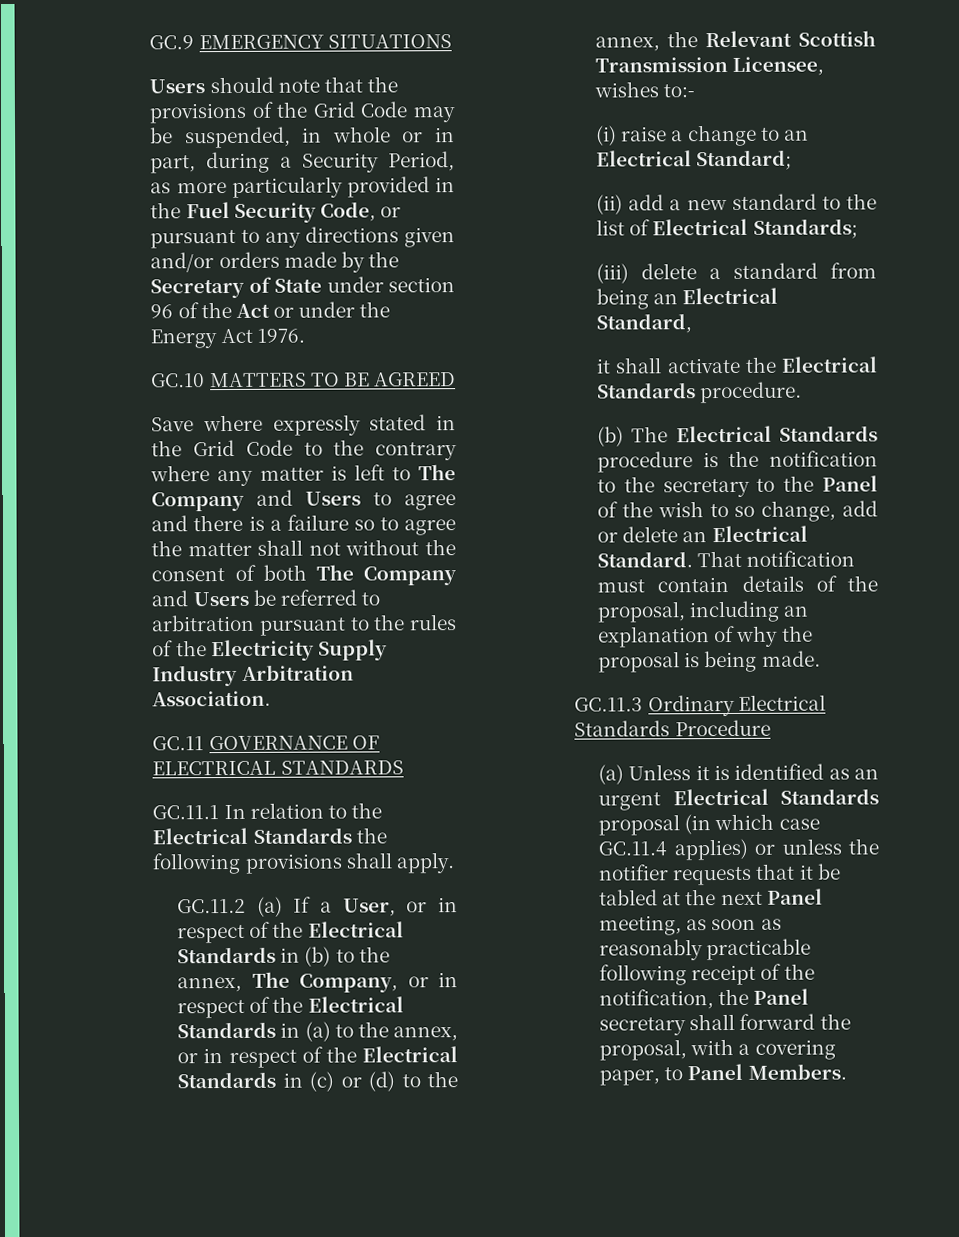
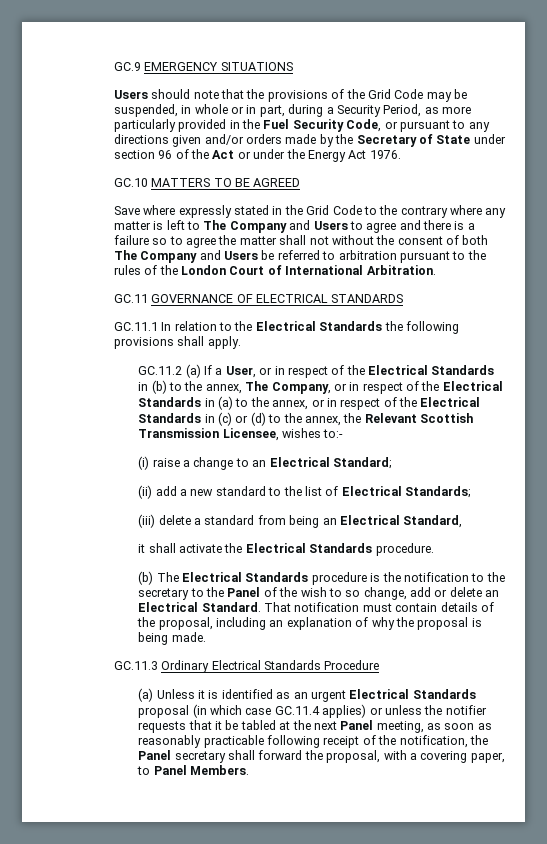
[210,639,388,662] [152,664,354,687] [152,690,272,707] Electricity Supply Industry Arbitration Association. -> [181,265,436,275] London Court of International Arbitration.

